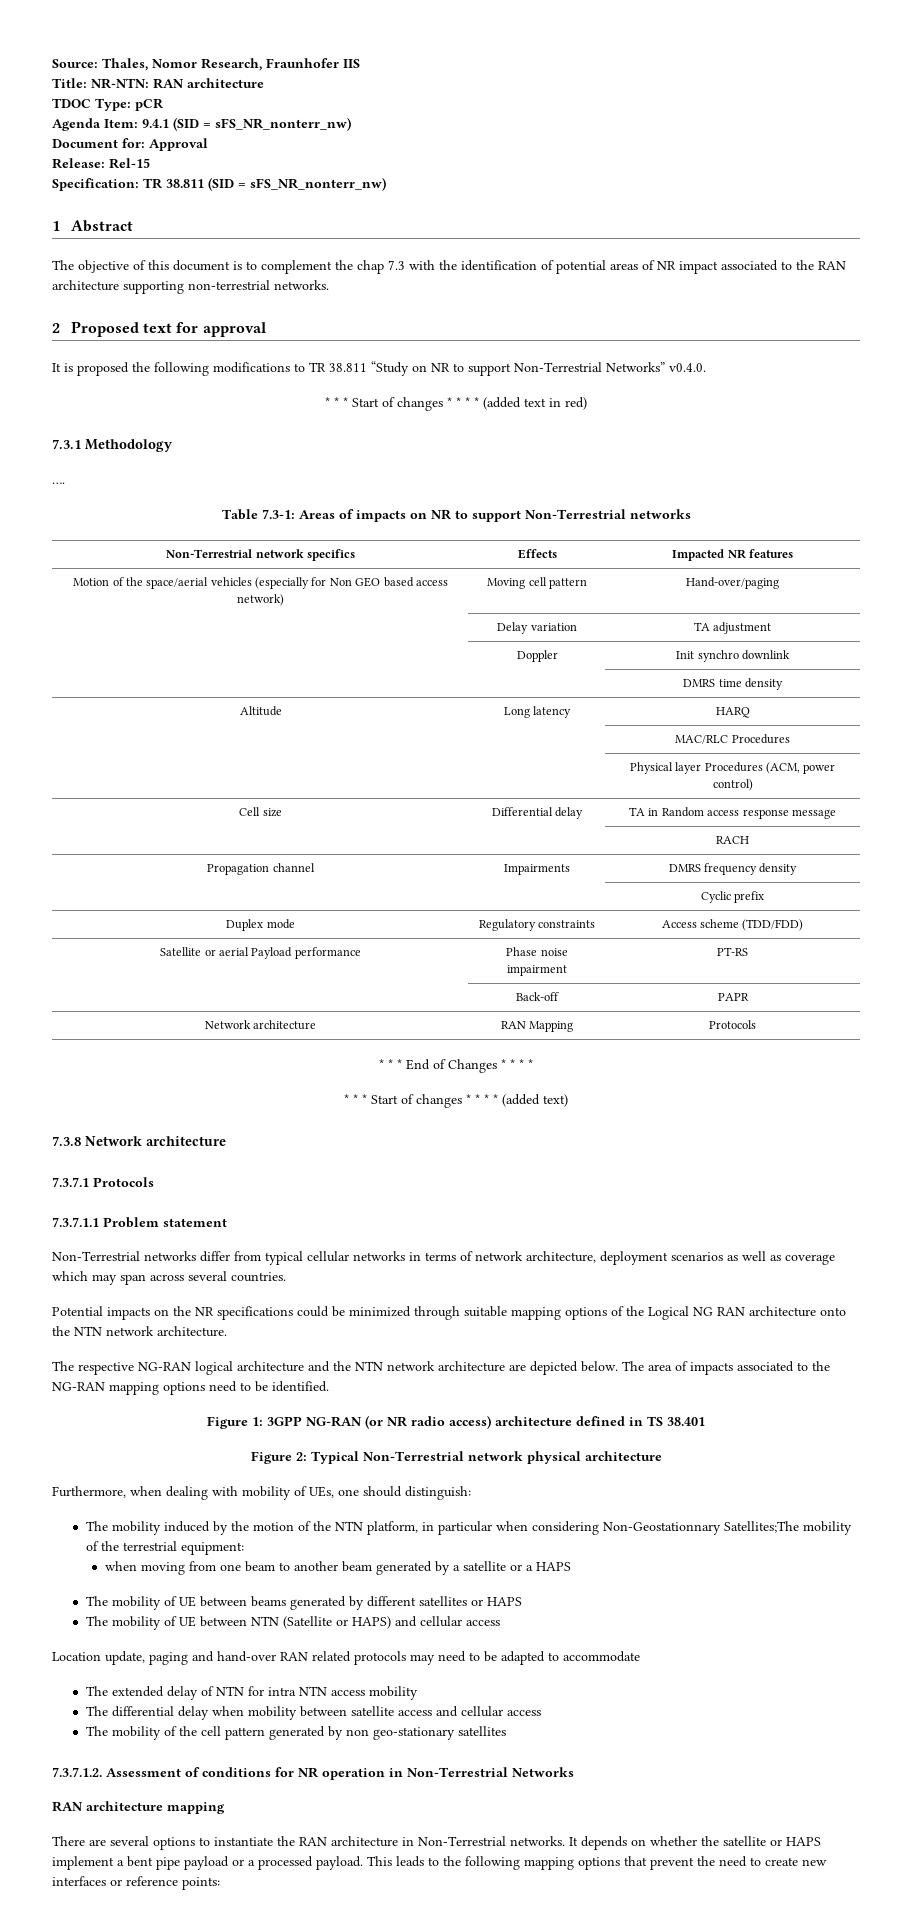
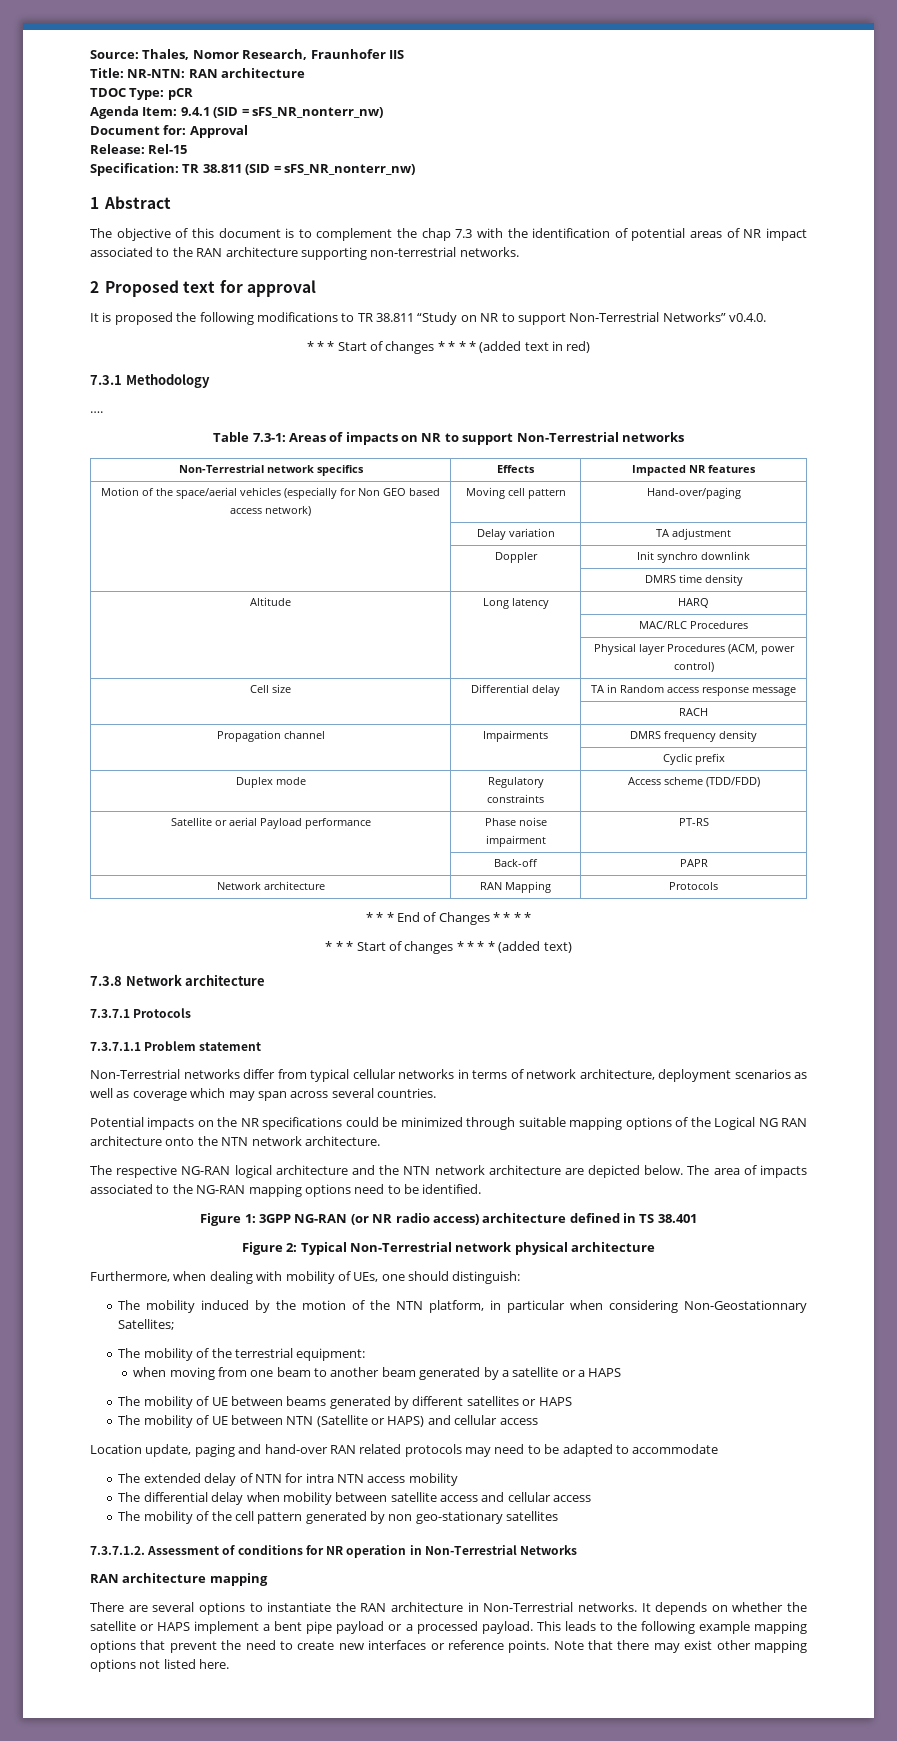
[724,1521,800,1533] Satellites;The -> [118,1319,175,1330] [118,1348,141,1358] Satellites; // The
(520, 1863) none -> [698,1621,750,1634] example
[182,1877,220,1890] points: -> [508,1640,808,1653] [90,1659,230,1672] points. Note that there may exist other mapping options not listed here.

